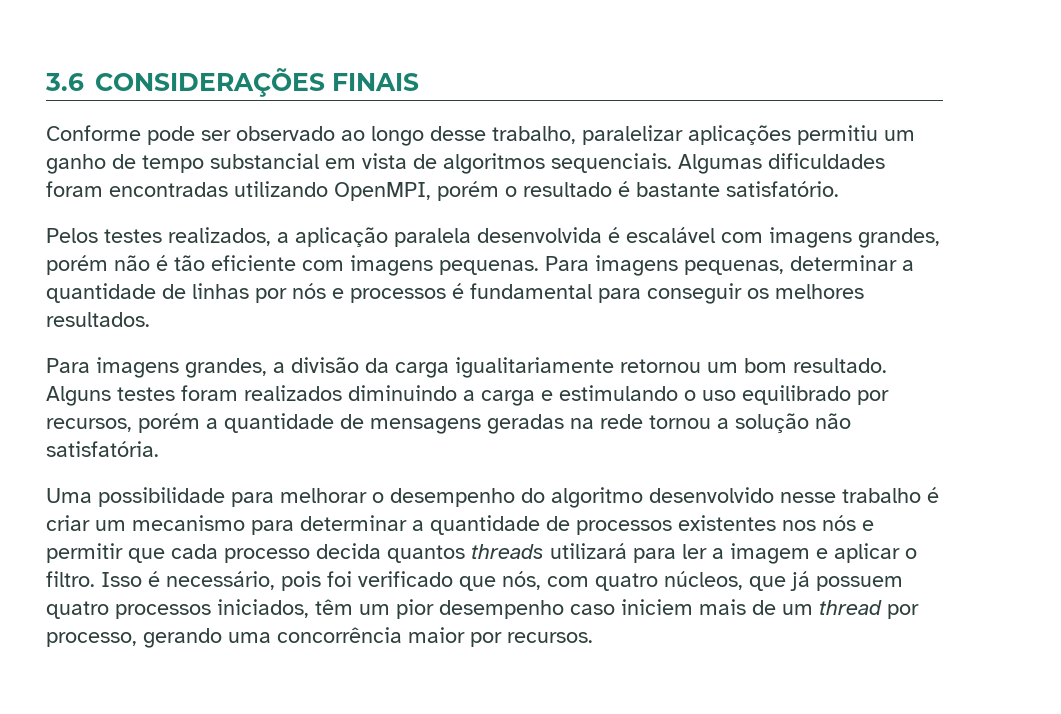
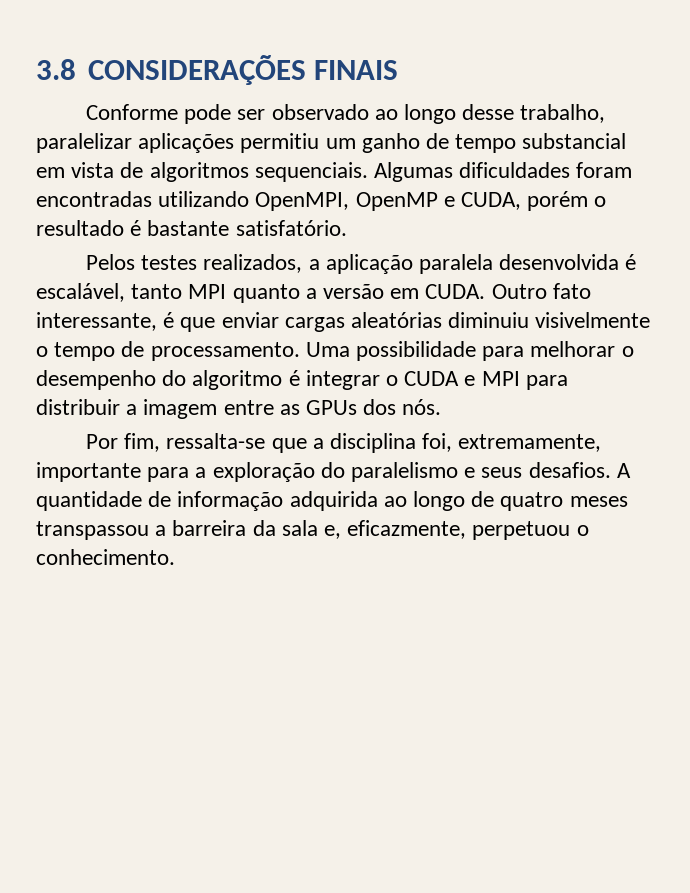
[45,73,84,91] 3.6 -> [36,59,76,80] 3.8
(431, 191) none -> [355,192,522,211] OpenMP e CUDA,
[626,227,940,248] [46,255,914,276] [46,283,864,304] [46,312,150,327] [46,357,887,378] [46,385,889,406] [46,413,851,434] [46,441,159,457] escalável com imagens grandes, porém não é tão eficiente com imagens pequenas. Para imagens pequenas, determinar a quantidade de linhas por nós e processos é fundamental para conseguir os melhores resultados. // Para imagens grandes, a divisão da carga igualitariamente retornou um bom resultado. Alguns testes foram realizados diminuindo a carga e estimulando o uso equilibrado por recursos, porém a quantidade de mensagens geradas na rede tornou a solução não satisfatória. // -> [36,283,591,303] [36,312,651,332] [36,341,300,361] escalável, tanto MPI quanto a versão em CUDA. Outro fato interessante, é que enviar cargas aleatórias diminuiu visivelmente o tempo de processamento.
[649,487,939,503] [46,515,874,535] [46,543,917,564] [46,571,903,591] [46,599,919,619] [46,627,593,648] desenvolvido nesse trabalho é criar um mecanismo para determinar a quantidade de processos existentes nos nós e permitir que cada processo decida quantos threads utilizará para ler a imagem e aplicar o filtro. Isso é necessário, pois foi verificado que nós, com quatro núcleos, que já possuem quatro processos iniciados, têm um pior desempenho caso iniciem mais de um thread por processo, gerando uma concorrência maior por recursos. -> [288,370,568,390] [36,399,442,419] [85,433,602,453] [36,462,631,482] [36,491,628,511] [36,520,589,540] [36,549,175,565] é integrar o CUDA e MPI para distribuir a imagem entre as GPUs dos nós. // Por fim, ressalta-se que a disciplina foi, extremamente, importante para a exploração do paralelismo e seus desafios. A quantidade de informação adquirida ao longo de quatro meses transpassou a barreira da sala e, eficazmente, perpetuou o conhecimento.

